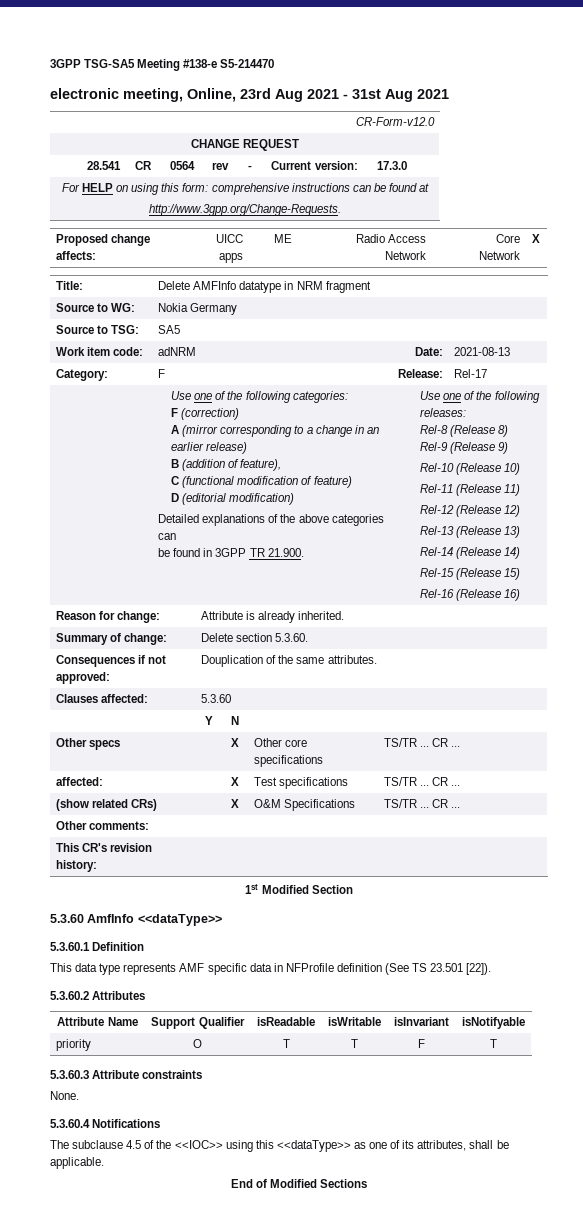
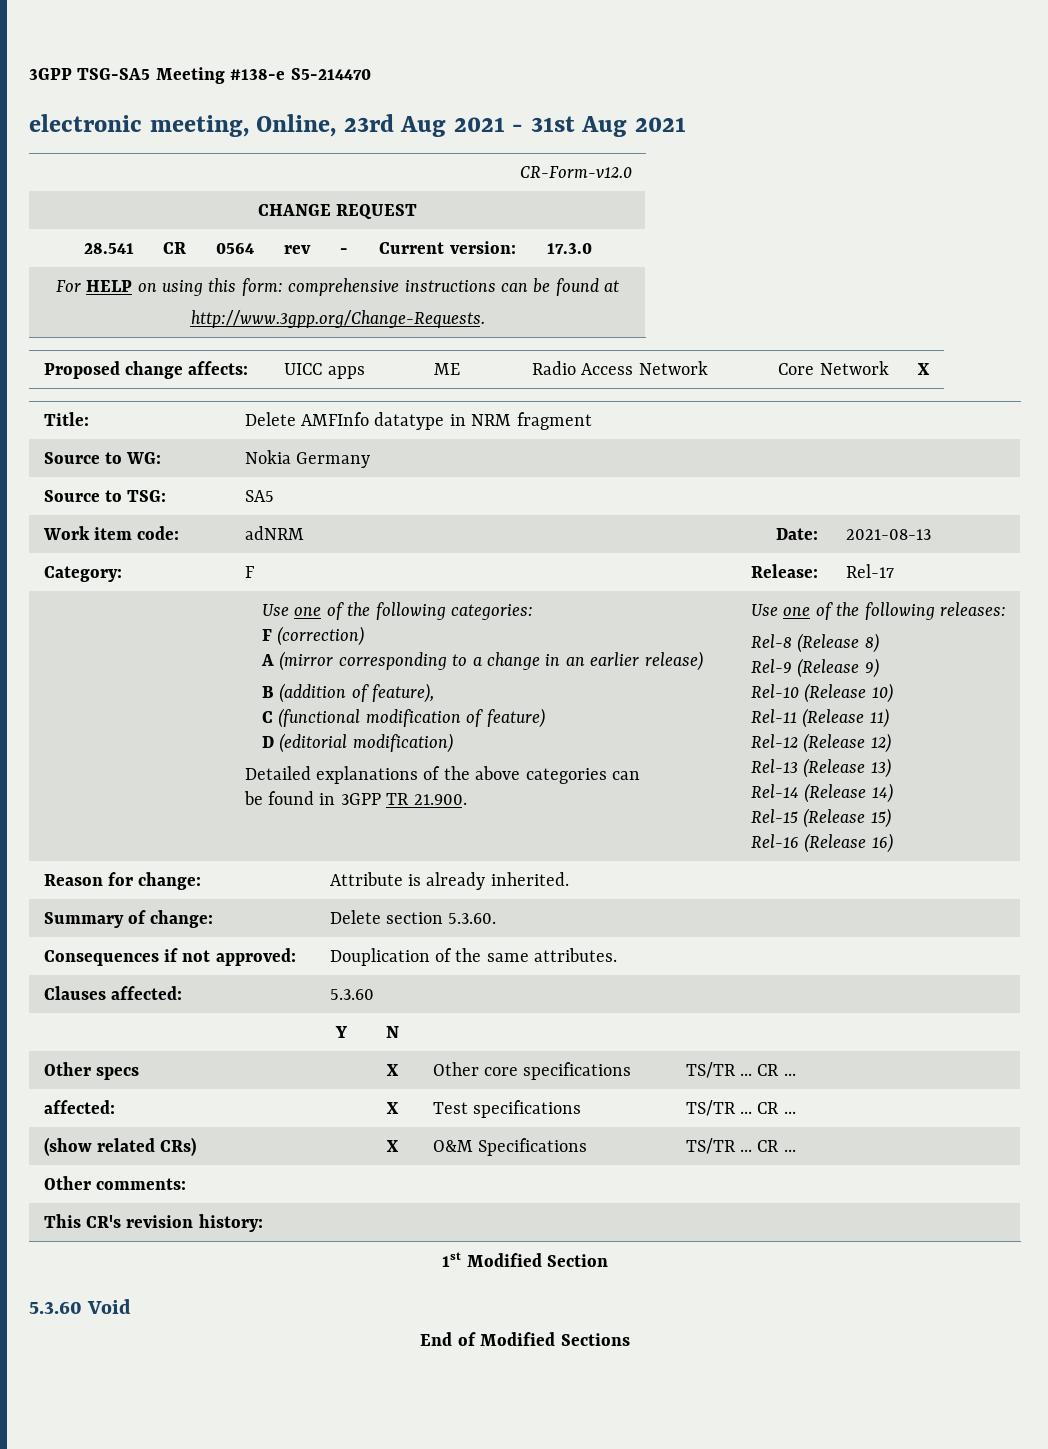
[87,914,222,926] [50,942,145,951] [50,963,492,975] [50,991,146,1000] [57,1017,138,1026] [151,1017,245,1029] [257,1017,315,1026] [328,1017,381,1026] [394,1017,449,1026] [462,1017,525,1029] [56,1039,92,1051] [193,1039,202,1048] [282,1039,290,1048] [351,1039,358,1048] [418,1039,425,1048] [490,1039,497,1048] [50,1070,203,1079] [50,1091,79,1100] [50,1119,161,1128] [50,1140,509,1152] [50,1157,104,1169] AmfInfo <<dataType>> // 5.3.60.1 Definition // This data type represents AMF specific data in NFProfile definition (See TS 23.501 [22]). // 5.3.60.2 Attributes // Attribute Name | Support Qualifier | isReadable | isWritable | isInvariant | isNotifyable // priority | O | T | T | F | T // 5.3.60.3 Attribute constraints // None. // 5.3.60.4 Notifications // The subclause 4.5 of the <<IOC>> using this <<dataType>> as one of its attributes, shall be applicable. -> [87,1299,132,1314] Void

